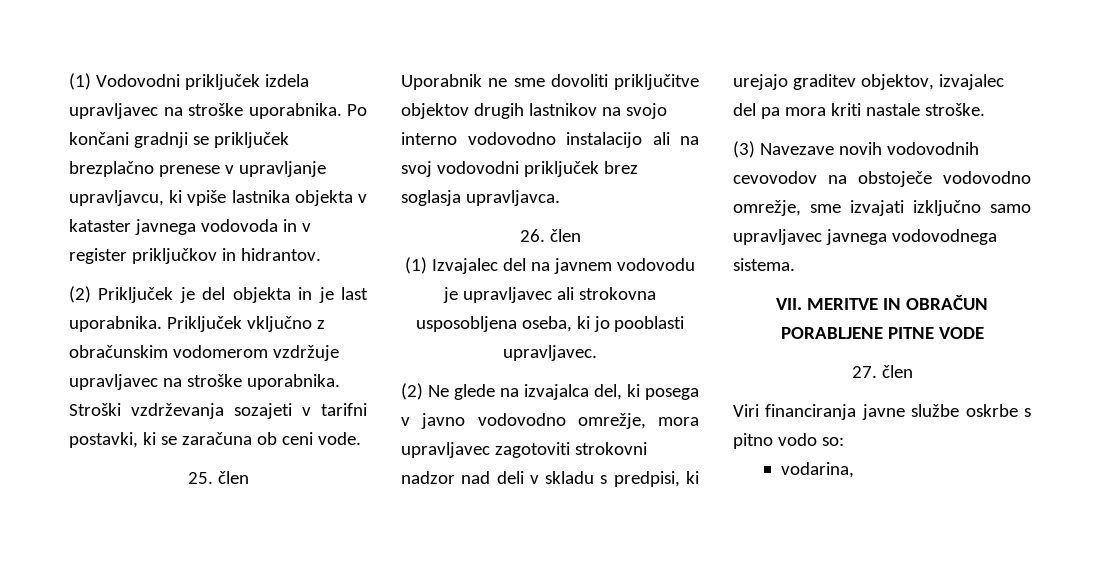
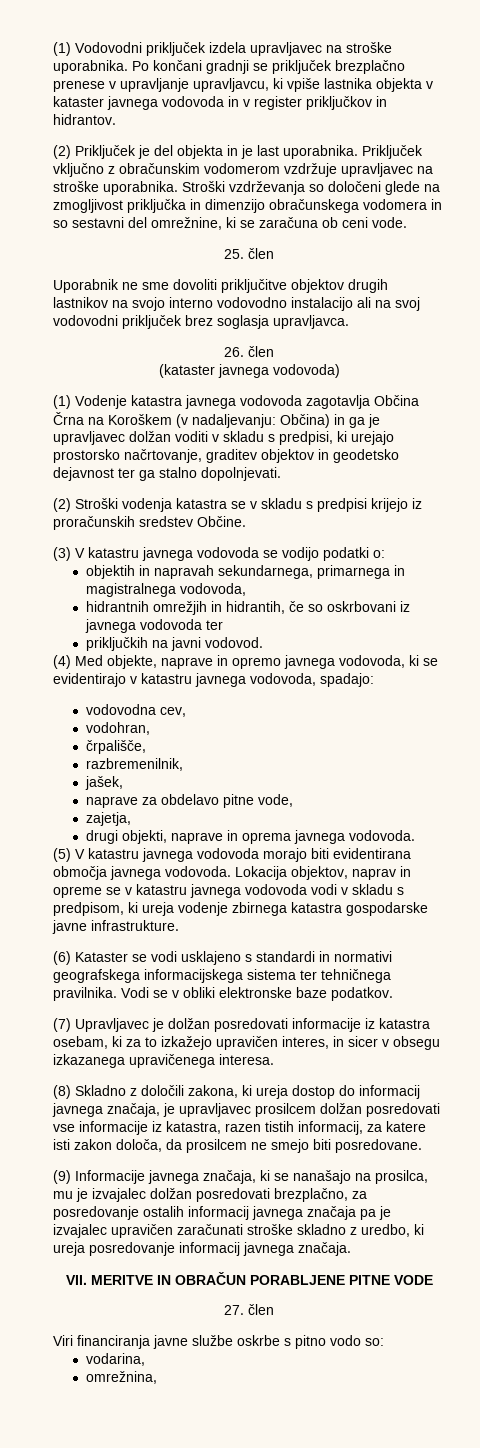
[234,403,367,419] [69,432,138,448] sozajeti v tarifni postavki, -> [309,181,440,195] [53,199,442,213] [53,217,222,230] so določeni glede na zmogljivost priključka in dimenzijo obračunskega vodomera in so sestavni del omrežnine,
[405,257,695,274] [443,287,656,303] [415,316,685,332] [503,345,597,361] [401,383,699,400] [401,413,699,429] [401,442,647,458] [401,471,524,484] (1) Izvajalec del na javnem vodovodu je upravljavec ali strokovna usposobljena oseba, ki jo pooblasti upravljavec. // (2) Ne glede na izvajalca del, ki posega v javno vodovodno omrežje, mora upravljavec zagotoviti strokovni nadzor nad deli -> [158,364,340,378] [53,395,419,409] [53,412,380,428] [53,431,208,445] (kataster javnega vodovoda) // (1) Vodenje katastra javnega vodovoda zagotavlja Občina Črna na Koroškem (v nadaljevanju: Občina) in ga je upravljavec dolžan voditi
[792,74,1004,90] [733,103,985,119] [733,141,979,158] [733,171,1031,187] [733,200,1031,216] [733,229,997,245] [733,258,795,271] graditev objektov, izvajalec del pa mora kriti nastale stroške. // (3) Navezave novih vodovodnih cevovodov na obstoječe vodovodno omrežje, sme izvajati izključno samo upravljavec javnega vodovodnega sistema. -> [53,449,399,463] [53,467,281,481] [53,498,422,512] [53,516,246,530] [53,547,385,561] [85,565,405,579] [85,583,246,597] [85,601,410,615] [84,619,223,633] [85,637,263,651] [53,655,438,669] [53,673,374,687] [85,704,186,717] [85,722,150,735] [85,740,146,754] [85,758,183,771] [84,776,123,790] [85,794,293,808] [85,812,131,826] [85,830,415,844] [53,848,411,862] [53,866,411,880] [53,884,404,898] [53,902,428,916] [52,920,179,934] [53,951,392,965] [53,969,391,983] [53,987,393,1001] [53,1018,430,1032] [53,1036,440,1050] [53,1054,274,1068] [53,1085,420,1099] [52,1103,440,1117] [53,1121,426,1135] [53,1139,422,1153] [53,1170,428,1184] [53,1188,367,1202] [53,1206,391,1220] [53,1224,424,1238] [53,1242,351,1256] prostorsko načrtovanje, graditev objektov in geodetsko dejavnost ter ga stalno dopolnjevati. // (2) Stroški vodenja katastra se v skladu s predpisi krijejo iz proračunskih sredstev Občine. // (3) V katastru javnega vodovoda se vodijo podatki o: // objektih in napravah sekundarnega, primarnega in magistralnega vodovoda, // hidrantnih omrežjih in hidrantih, če so oskrbovani iz javnega vodovoda ter // priključkih na javni vodovod. // (4) Med objekte, naprave in opremo javnega vodovoda, ki se evidentirajo v katastru javnega vodovoda, spadajo: // vodovodna cev, // vodohran, // črpališče, // razbremenilnik, // jašek, // naprave za obdelavo pitne vode, // zajetja, // drugi objekti, naprave in oprema javnega vodovoda. // (5) V katastru javnega vodovoda morajo biti evidentirana območja javnega vodovoda. Lokacija objektov, naprav in opreme se v katastru javnega vodovoda vodi v skladu s predpisom, ki ureja vodenje zbirnega katastra gospodarske javne infrastrukture. // (6) Kataster se vodi usklajeno s standardi in normativi geografskega informacijskega sistema ter tehničnega pravilnika. Vodi se v obliki elektronske baze podatkov. // (7) Upravljavec je dolžan posredovati informacije iz katastra osebam, ki za to izkažejo upravičen interes, in sicer v obsegu izkazanega upravičenega interesa. // (8) Skladno z določili zakona, ki ureja dostop do informacij javnega značaja, je upravljavec prosilcem dolžan posredovati vse informacije iz katastra, razen tistih informacij, za katere isti zakon določa, da prosilcem ne smejo biti posredovane. // (9) Informacije javnega značaja, ki se nanašajo na prosilca, mu je izvajalec dolžan posredovati brezplačno, za posredovanje ostalih informacij javnega značaja pa je izvajalec upravičen zaračunati stroške skladno z uredbo, ki ureja posredovanje informacij javnega značaja.
(855, 470) none -> [85,1371,157,1384] // omrežnina,

